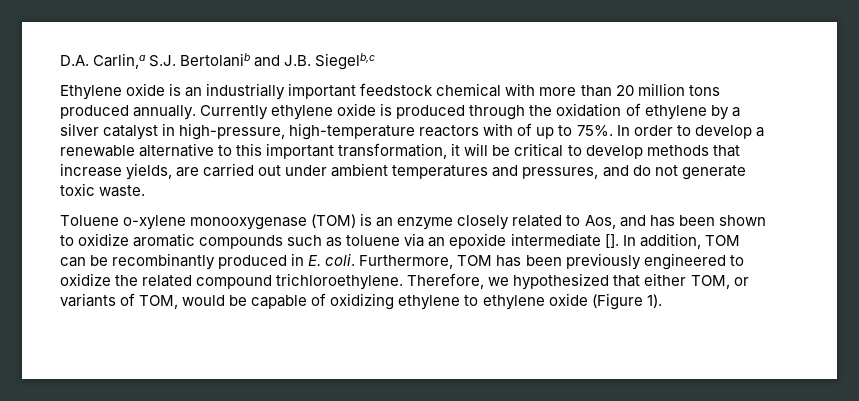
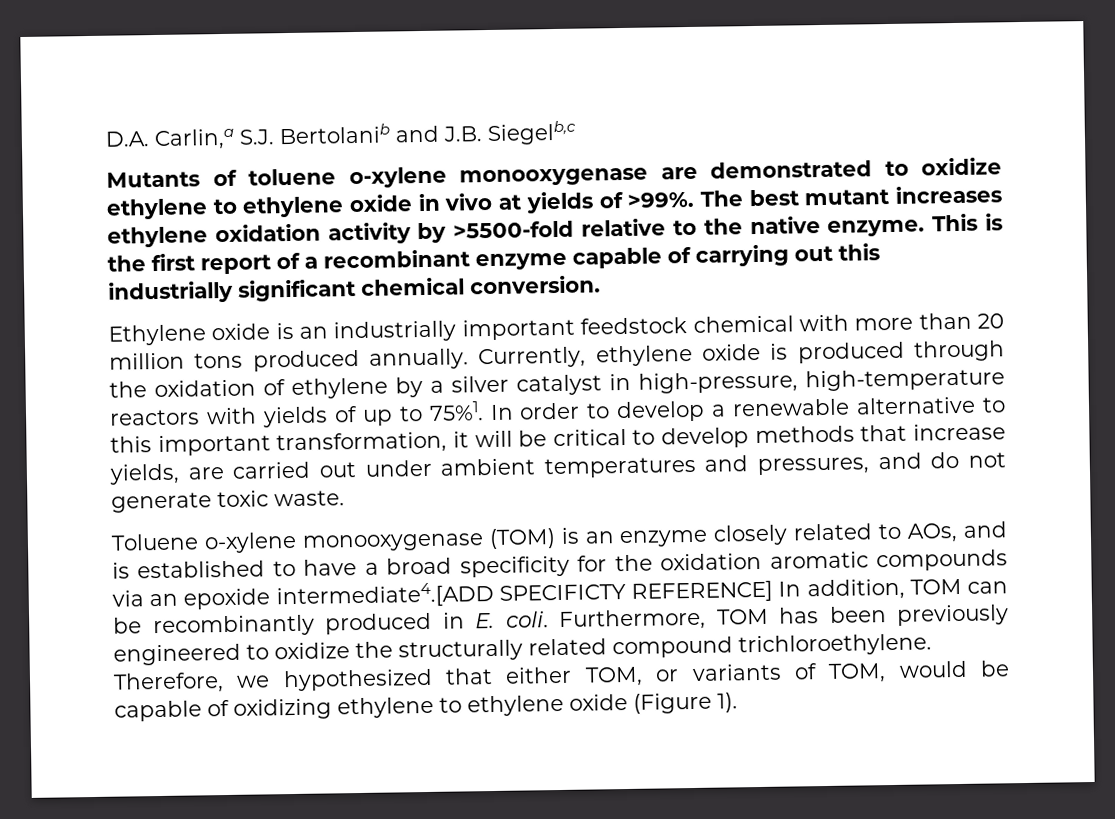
(376, 61) none -> [106,157,1002,189] [106,185,1003,220] [107,213,1004,248] [107,243,880,275] [108,275,601,304] // Mutants of toluene o-xylene monooxygenase are demonstrated to oxidize ethylene to ethylene oxide in vivo at yields of >99%. The best mutant increases ethylene oxidation activity by >5500-fold relative to the native enzyme. This is the first report of a recombinant enzyme capable of carrying out this industrially significant chemical conversion.
[200,105,269,120] Currently -> [478,346,587,369] Currently,
(514, 129) none -> [261,406,328,428] yields
[576,125,613,136] 75%. -> [428,401,484,421] 75%1.
[584,215,766,229] [60,233,619,249] Aos, and has been shown to oxidize aromatic compounds such as toluene via an epoxide intermediate []. -> [907,521,1007,543] [112,549,1009,579] [112,580,774,610] AOs, and is established to have a broad specificity for the oxidation aromatic compounds via an epoxide intermediate4.[ADD SPECIFICTY REFERENCE]
(139, 280) none -> [398,639,523,662] structurally

